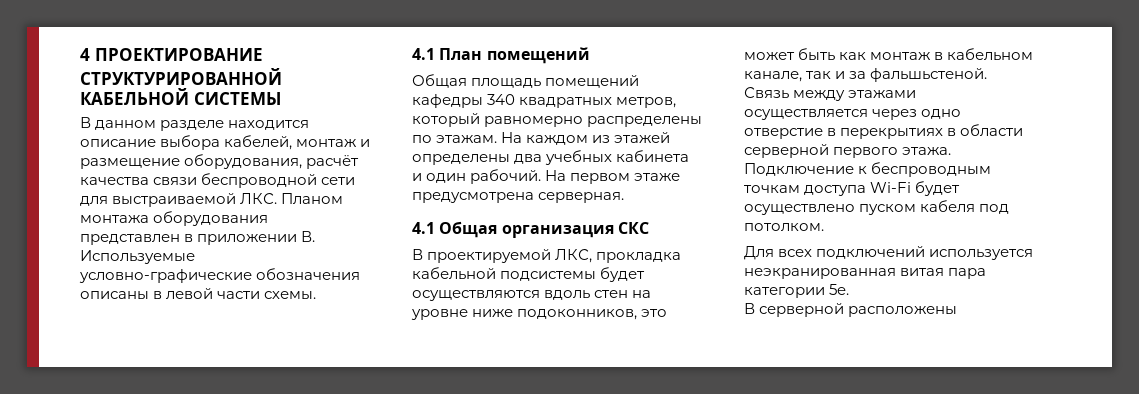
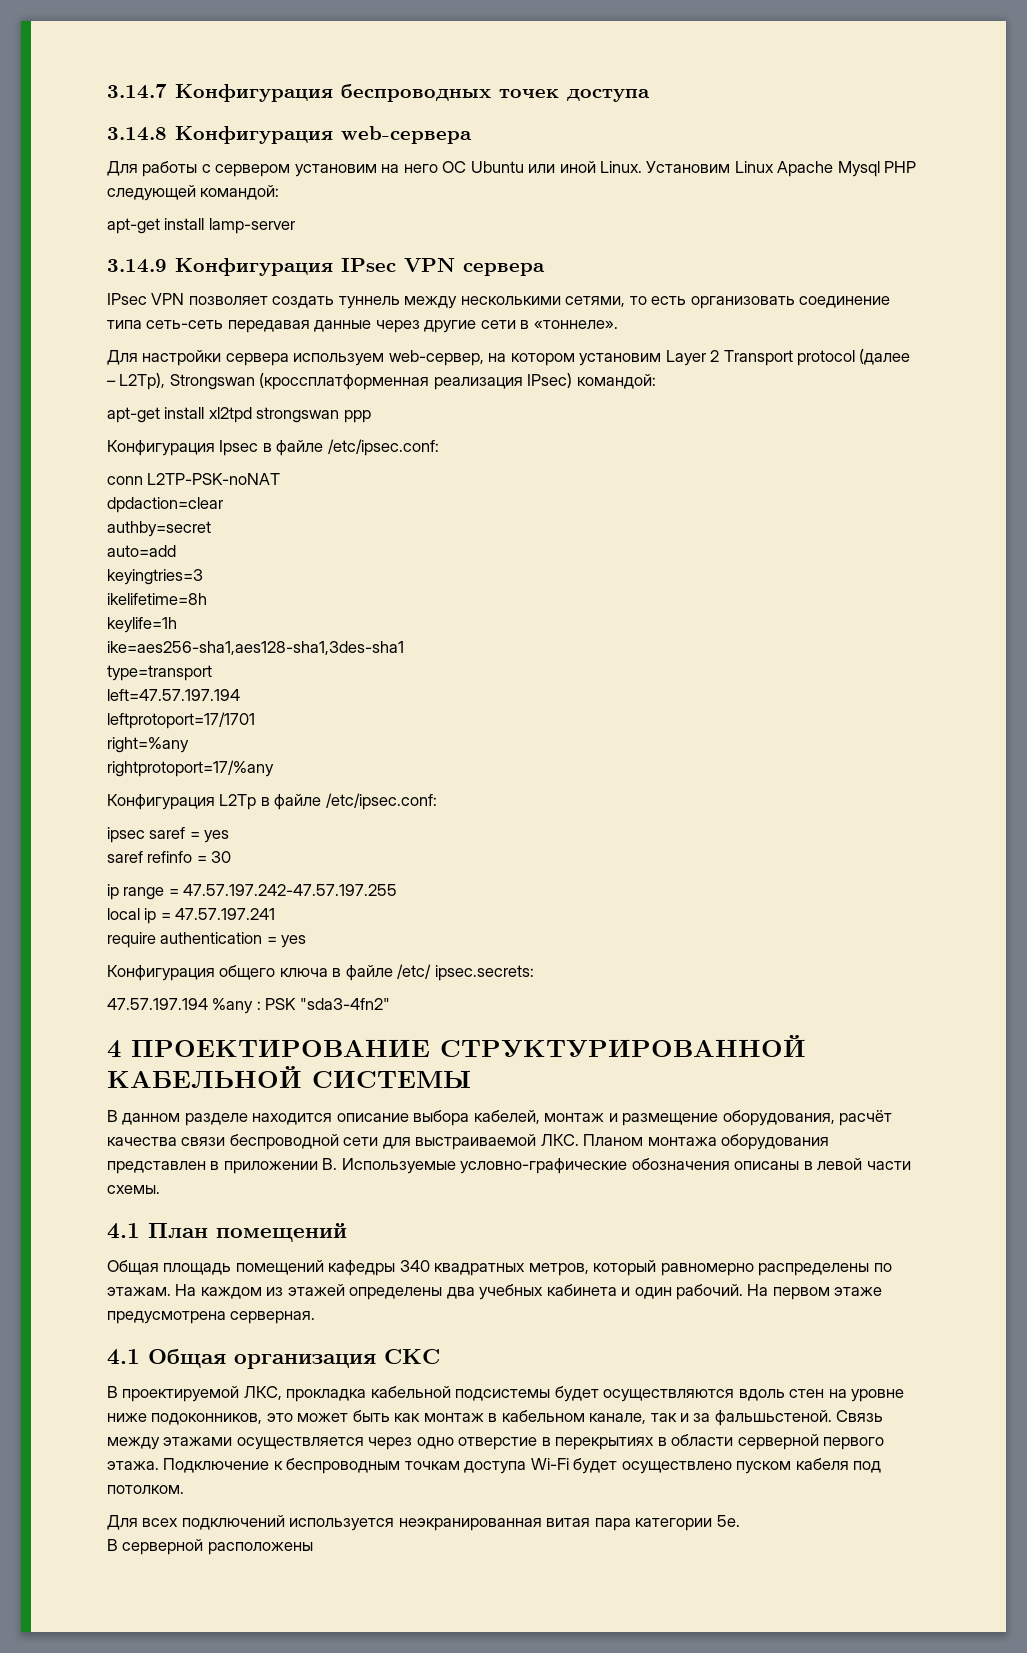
(80, 54) none -> [107,84,650,102] [107,126,472,144] [107,161,917,177] [107,185,280,201] [107,218,295,234] [107,258,545,276] [107,293,891,309] [107,320,618,333] [107,349,911,366] [107,373,656,390] [107,407,371,423] [107,439,439,456] [107,473,281,485] [107,497,223,513] [107,521,211,537] [107,545,176,557] [107,569,203,585] [107,593,207,605] [107,617,177,633] [107,641,404,655] [107,665,212,681] [107,689,240,701] [107,712,255,729] [107,737,189,753] [107,760,274,777] [107,793,437,810] [107,827,230,843] [107,851,232,863] [107,884,398,900] [107,908,276,924] [107,932,307,948] [107,964,534,981] [107,998,390,1014] 3.14.7 Конфигурация беспроводных точек доступа // 3.14.8 Конфигурация web-сервера // Для работы с сервером установим на него ОС Ubuntu или иной Linux. Установим Linux Apache Mysql PHP следующей командой: // apt-get install lamp-server // 3.14.9 Конфигурация IPsec VPN сервера // IPsec VPN позволяет создать туннель между несколькими сетями, то есть организовать соединение типа сеть-сеть передавая данные через другие сети в «тоннеле». // Для настройки сервера используем web-сервер, на котором установим Layer 2 Transport protocol (далее – L2Tp), Strongswan (кроссплатформенная реализация IPsec) командой: // apt-get install xl2tpd strongswan ppp // Конфигурация Ipsec в файле /etc/ipsec.conf: // conn L2TP-PSK-noNAT // dpdaction=clear // authby=secret // auto=add // keyingtries=3 // ikelifetime=8h // keylife=1h // ike=aes256-sha1,aes128-sha1,3des-sha1 // type=transport // left=47.57.197.194 // leftprotoport=17/1701 // right=%any // rightprotoport=17/%any // Конфигурация L2Tp в файле /etc/ipsec.conf: // ipsec saref = yes // saref refinfo = 30 // ip range = 47.57.197.242-47.57.197.255 // local ip = 47.57.197.241 // require authentication = yes // Конфигурация общего ключа в файле /etc/ ipsec.secrets: // 47.57.197.194 %any : PSK "sda3-4fn2" //

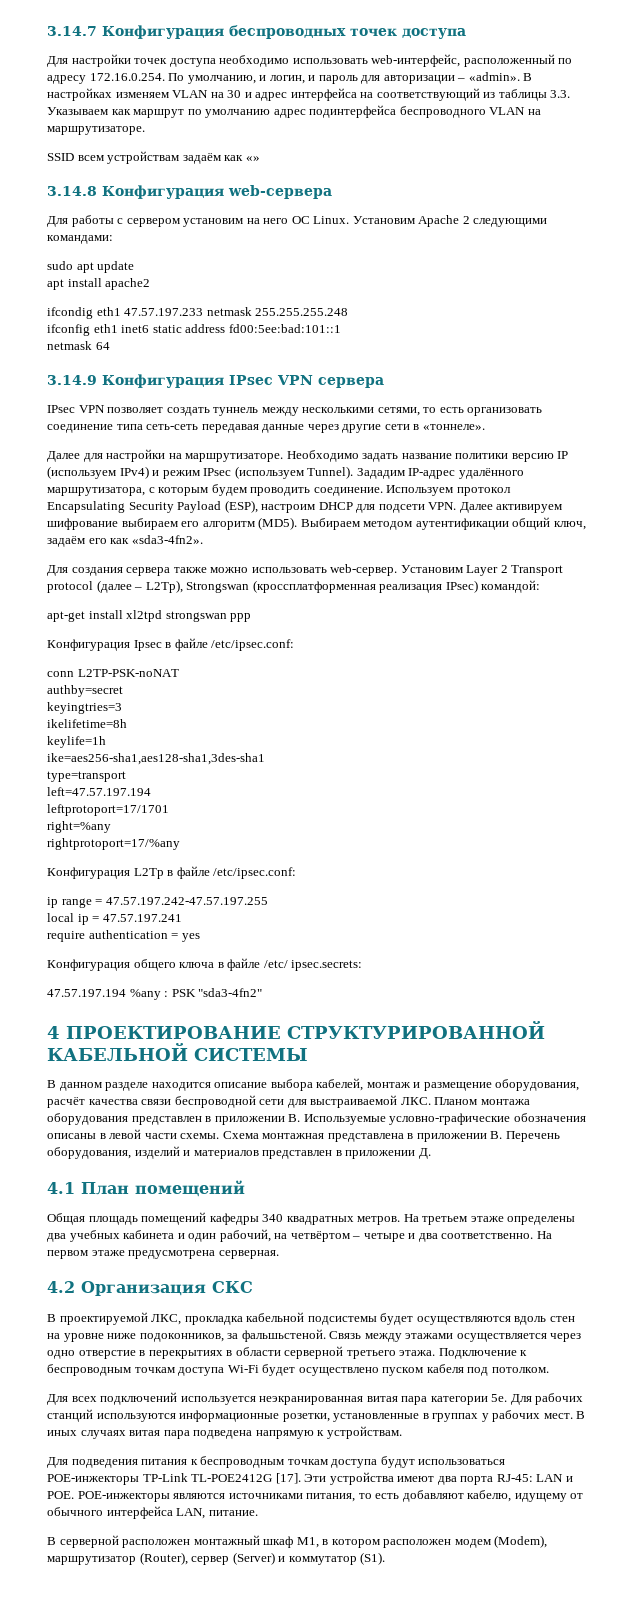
(650, 95) none -> [47,54,573,67] [47,72,533,84] [47,88,571,101] [47,105,541,118] [47,126,145,135] [47,151,260,164] // Для настройки точек доступа необходимо использовать web-интерфейс, расположенный по адресу 172.16.0.254. По умолчанию, и логин, и пароль для авторизации – «admin». В настройках изменяем VLAN на 30 и адрес интерфейса на соответствующий из таблицы 3.3. Указываем как маршрут по умолчанию адрес подинтерфейса беспроводного VLAN на маршрутизаторе. // SSID всем устройствам задаём как «»
[470,161,917,177] [107,185,280,201] [107,218,295,234] Ubuntu или иной Linux. Установим Linux Apache Mysql PHP следующей командой: // apt-get install lamp-server -> [313,215,548,227] [47,235,113,244] [47,261,135,273] [47,278,151,290] [47,307,349,319] [47,324,341,336] [47,341,110,350] Linux. Установим Apache 2 следующими командами: // sudo apt update // apt install apache2 // ifcondig eth1 47.57.197.233 netmask 255.255.255.248 // ifconfig eth1 inet6 static address fd00:5ee:bad:101::1 // netmask 64
[107,350,662,366] Для настройки сервера используем web-сервер, на котором установим -> [47,449,569,462] [47,466,524,479] [47,484,511,496] [47,500,563,513] [47,517,586,530] [47,535,203,547] [47,564,463,576] Далее для настройки на маршрутизаторе. Необходимо задать название политики версию IP (используем IPv4) и режим IPsec (используем Tunnel). Зададим IP-адрес удалённого маршрутизатора, с которым будем проводить соединение. Используем протокол Encapsulating Security Payload (ESP), настроим DHCP для подсети VPN. Далее активируем шифрование выбираем его алгоритм (MD5). Выбираем методом аутентификации общий ключ, задаём его как «sda3-4fn2». // Для создания сервера также можно использовать web-сервер. Установим
[107,497,223,513] // dpdaction=clear -> (179, 673) none
[107,545,176,557] // auto=add -> (123, 691) none
[107,827,230,843] [107,851,232,863] // ipsec saref = yes // saref refinfo = 30 -> (297, 873) none
(160, 1189) none -> [222,1131,560,1142] [47,1146,431,1159] Схема монтажная представлена в приложении В. Перечень оборудования, изделий и материалов представлен в приложении Д.
[528,1260,892,1276] [107,1284,345,1299] метров, который равномерно распределены по этажам. На каждом из этажей -> [357,1214,504,1225] метров. На третьем этаже
[676,1284,744,1300] рабочий. -> [219,1229,534,1242] рабочий, на четвёртом – четыре и два соответственно.
[107,1349,376,1369] 4.1 Общая организация -> [47,1281,206,1296] 4.2 Организация
[266,1410,690,1424] это может быть как монтаж в кабельном канале, так и -> (224, 1337) none
[823,1437,885,1450] первого -> [346,1350,396,1359] третьего
[107,1539,313,1555] // В серверной расположены -> [510,1393,584,1405] [47,1409,586,1422] [47,1426,402,1439] [47,1456,506,1468] [47,1472,573,1485] [47,1490,584,1502] [47,1506,258,1519] [47,1535,548,1548] [47,1552,386,1565] Для рабочих станций используются информационные розетки, установленные в группах у рабочих мест. В иных случаях витая пара подведена напрямую к устройствам. // Для подведения питания к беспроводным точкам доступа будут использоваться POE-инжекторы TP-Link TL-POE2412G [17]. Эти устройства имеют два порта RJ-45: LAN и POE. POE-инжекторы являются источниками питания, то есть добавляют кабелю, идущему от обычного интерфейса LAN, питание. // В серверной расположен монтажный шкаф M1, в котором расположен модем (Modem), маршрутизатор (Router), сервер (Server) и коммутатор (S1).

